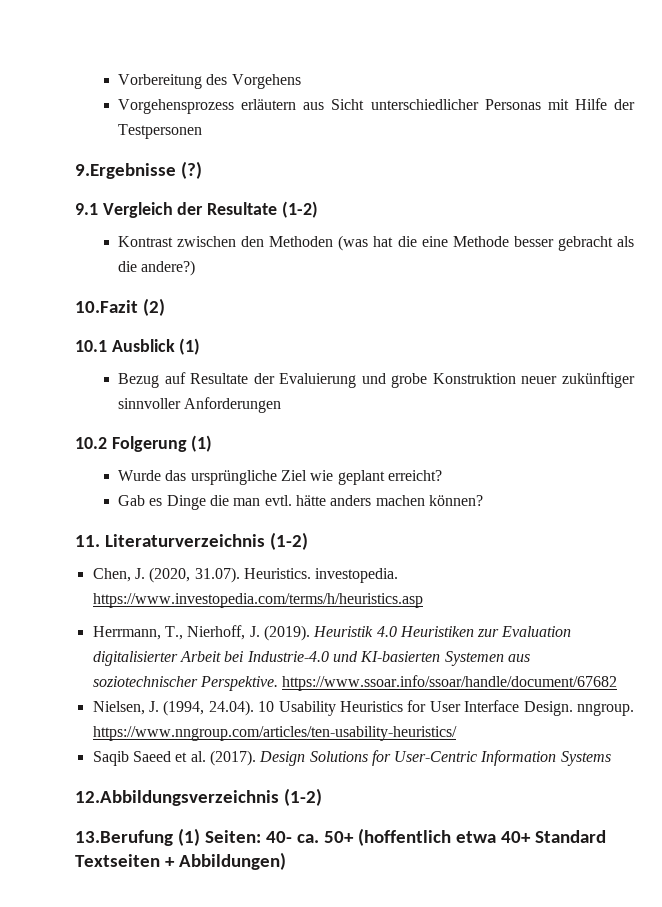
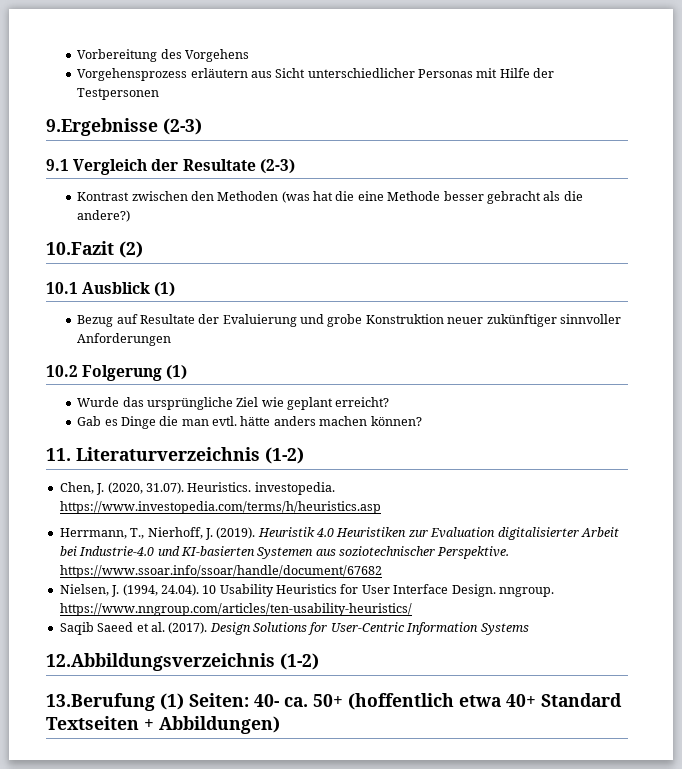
[180,161,202,179] (?) -> [163,118,202,135] (2-3)
[281,201,318,218] (1-2) -> [259,159,295,174] (2-3)

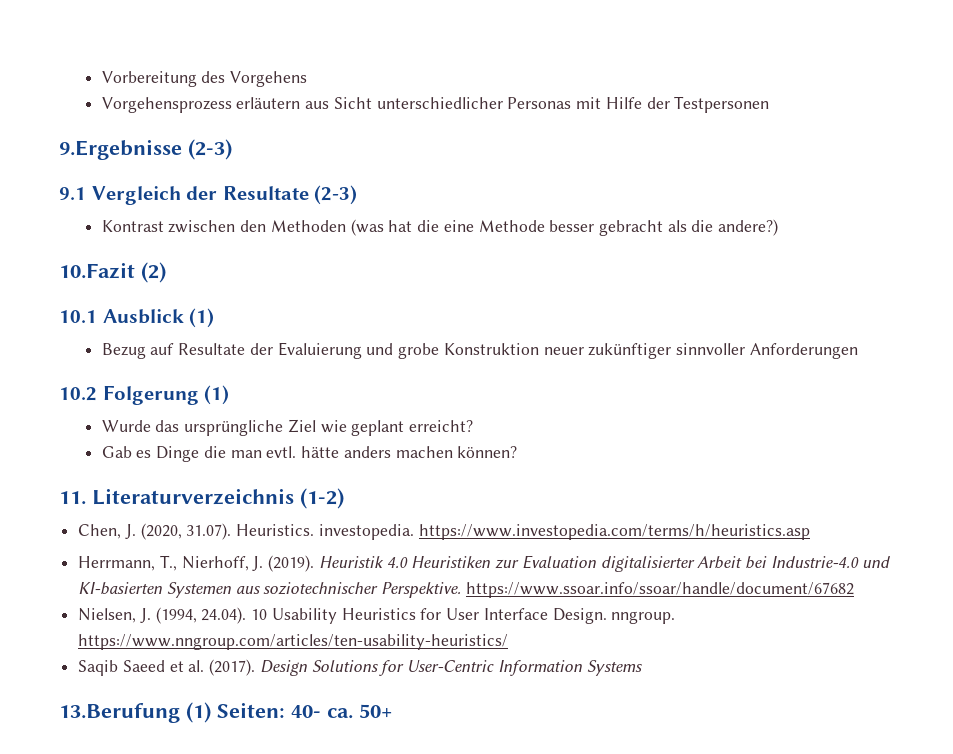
[46,653,319,671] // 12.Abbildungsverzeichnis (1-2) -> (642, 668) none
[348,693,622,710] [46,716,280,734] (hoffentlich etwa 40+ Standard Textseiten + Abbildungen) -> (392, 711) none

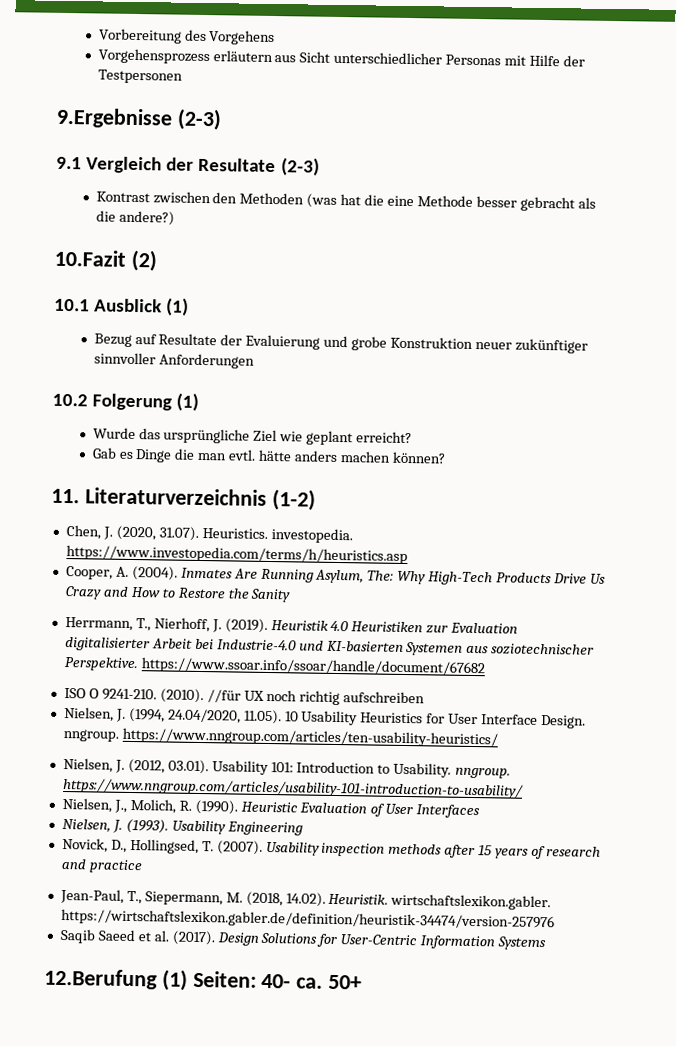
(810, 532) none -> [65,565,606,586] [64,586,292,603] // Cooper, A. (2004). Inmates Are Running Asylum, The: Why High-Tech Products Drive Us Crazy and How to Restore the Sanity
(854, 590) none -> [63,687,426,706] // ISO O 9241-210. (2010). //für UX noch richtig aufschreiben
[201,607,247,624] 24.04). -> [167,708,282,725] 24.04/2020, 11.05).
(509, 642) none -> [62,757,512,779] [62,777,524,799] [61,797,481,819] [61,818,303,836] [61,837,601,860] [60,858,143,874] [59,888,552,911] [60,908,555,931] // Nielsen, J. (2012, 03.01). Usability 101: Introduction to Usability. nngroup. https://www.nngroup.com/articles/usability-101-introduction-to-usability/ // Nielsen, J., Molich, R. (1990). Heuristic Evaluation of User Interfaces // Nielsen, J. (1993). Usability Engineering // Novick, D., Hollingsed, T. (2007). Usability inspection methods after 15 years of research and practice // Jean-Paul, T., Siepermann, M. (2018, 14.02). Heuristik. wirtschaftslexikon.gabler. https://wirtschaftslexikon.gabler.de/definition/heuristik-34474/version-257976
[59,703,180,723] 13.Berufung -> [44,968,158,990] 12.Berufung

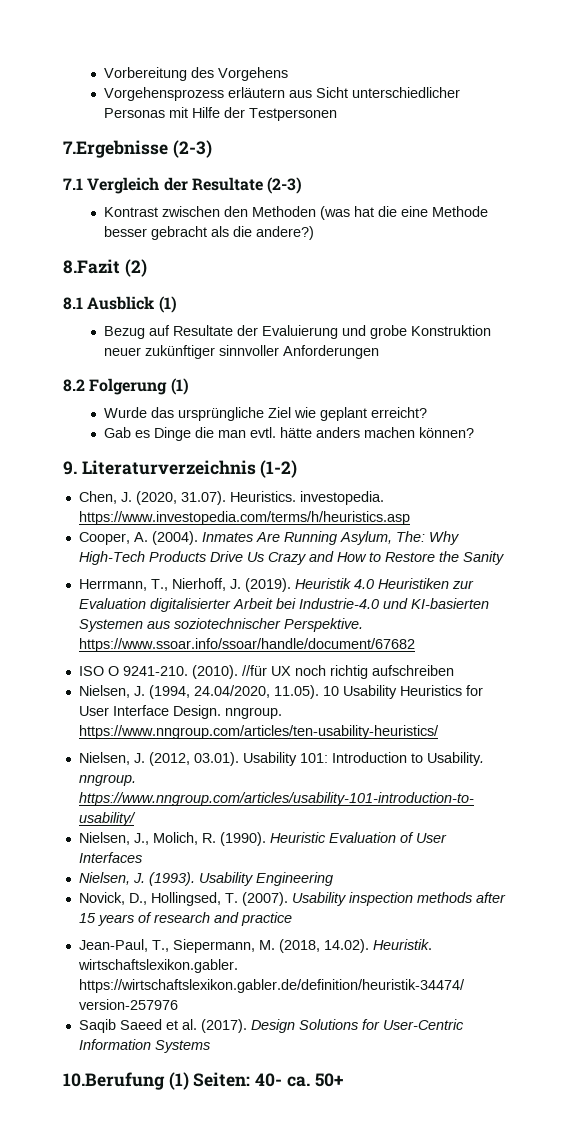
[56,107,222,131] [56,156,82,170] 9.Ergebnisse (2-3) // 9.1 -> [63,140,212,158] [63,178,83,190] 7.Ergebnisse (2-3) // 7.1
[54,249,126,267] 10.Fazit -> [63,259,120,274] 8.Fazit
[54,298,90,312] 10.1 -> [63,297,83,310] 8.1
[52,393,88,407] 10.2 -> [63,379,85,392] 8.2
[51,488,80,504] 11. -> [63,461,77,475] 9.
[44,968,158,990] 12.Berufung -> [63,1072,165,1090] 10.Berufung

